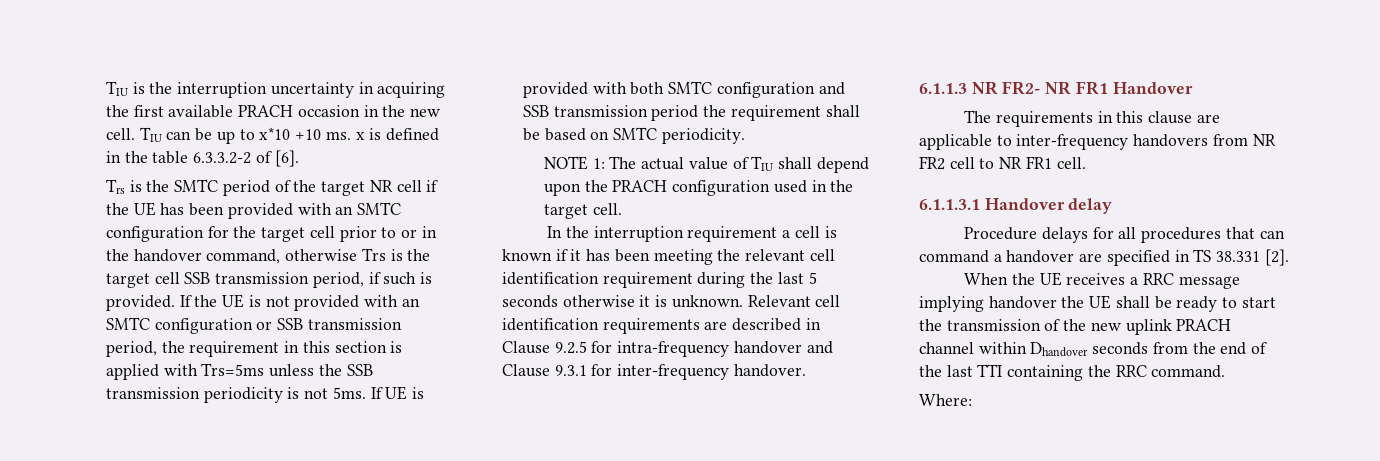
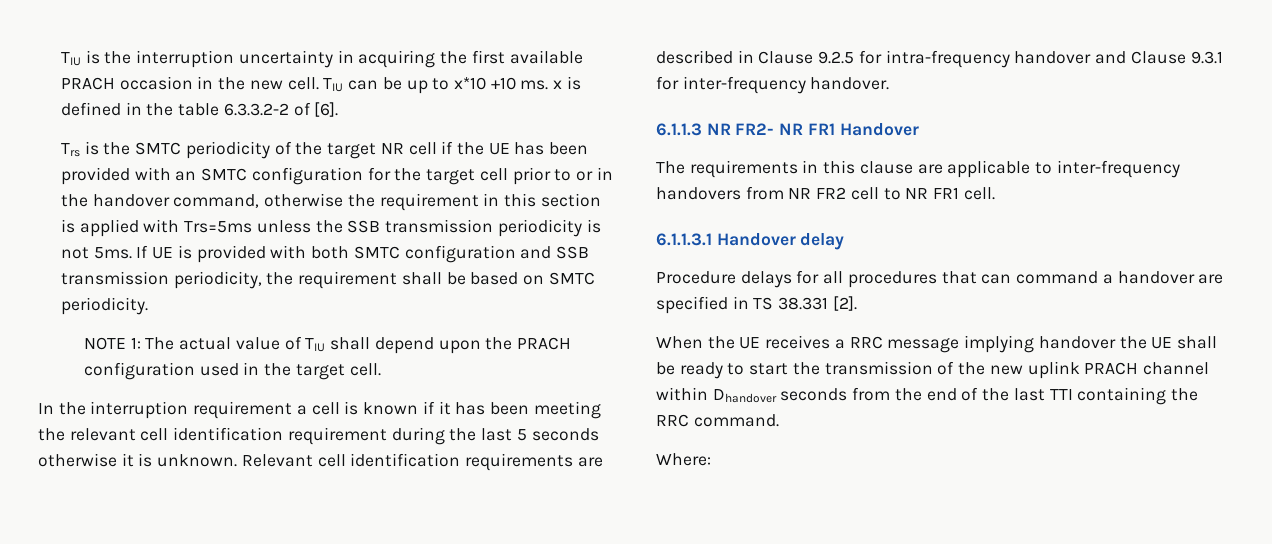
[222,180,270,196] period -> [185,141,270,159] periodicity
[361,248,431,261] [106,272,433,288] [106,294,420,311] [106,317,402,334] [106,341,158,357] Trs is the target cell SSB transmission period, if such is provided. If the UE is not provided with an SMTC configuration or SSB transmission period, -> (344, 200) none
[651,105,699,121] period -> [173,271,262,289] periodicity,

